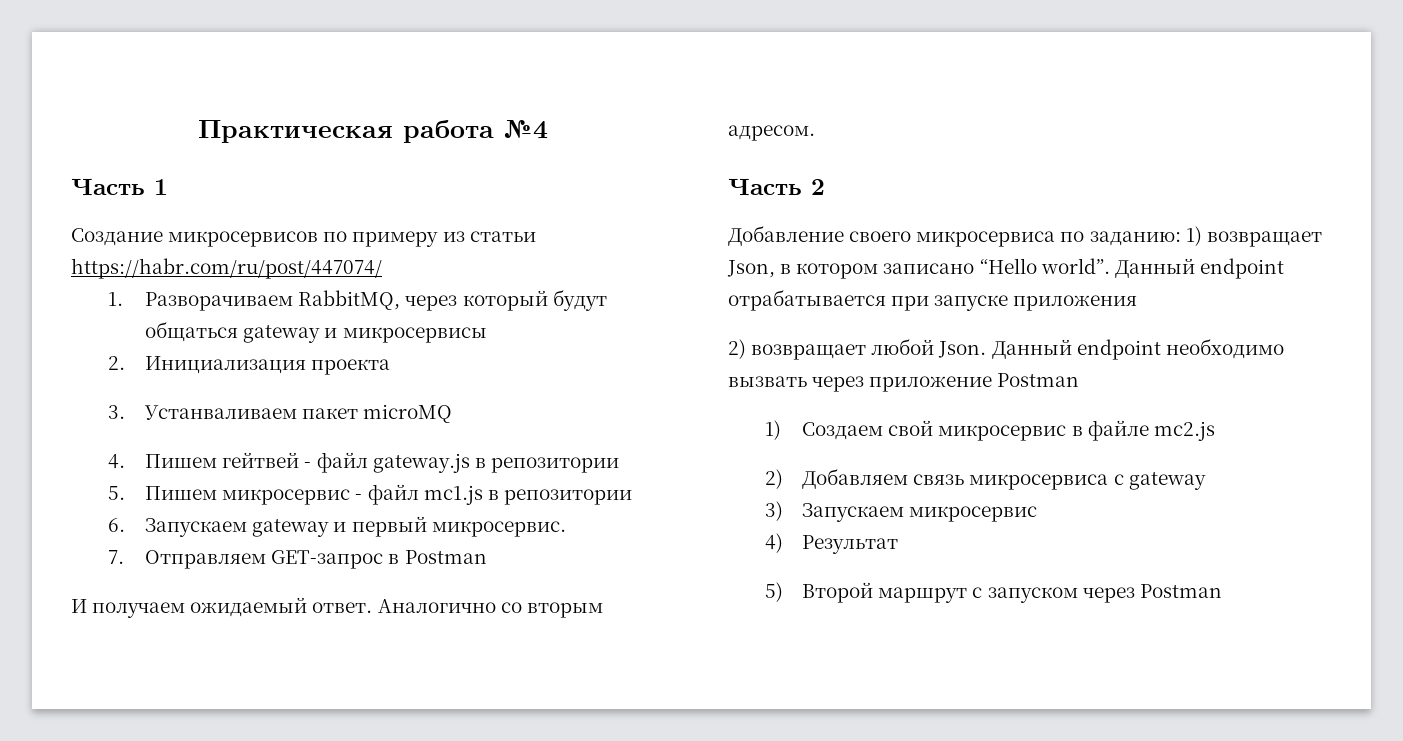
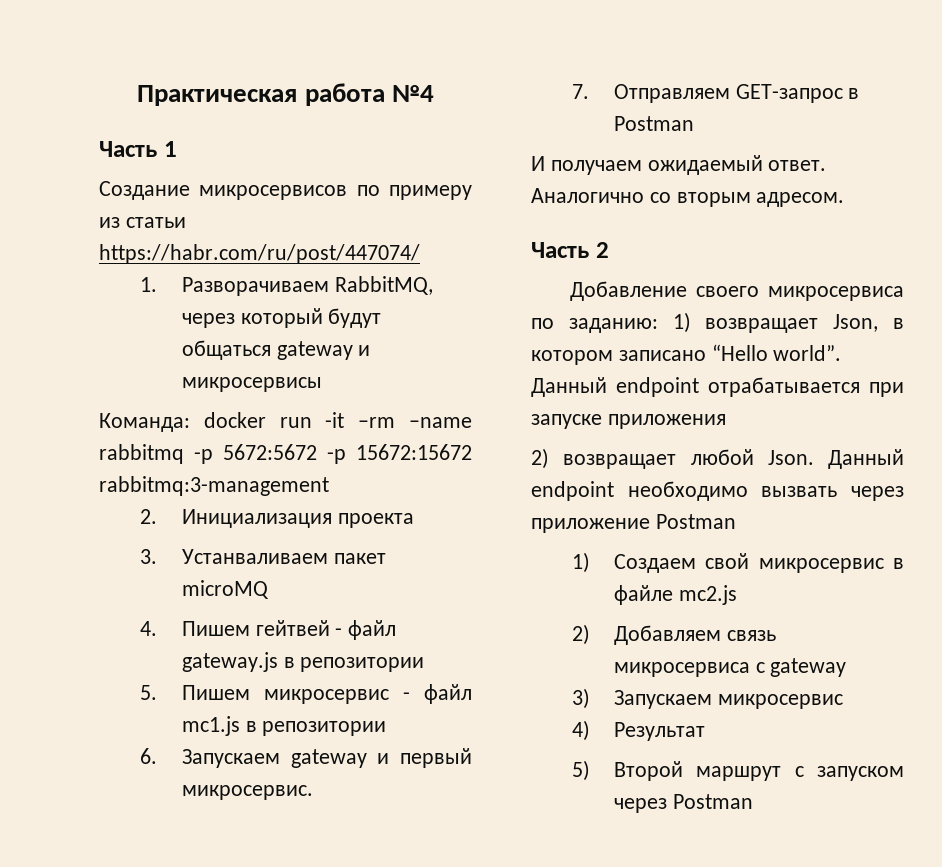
(487, 335) none -> [99,412,472,432] [99,444,472,464] [99,476,329,496] // Команда: docker run -it –rm –name rabbitmq -p 5672:5672 -p 15672:15672 rabbitmq:3-management

